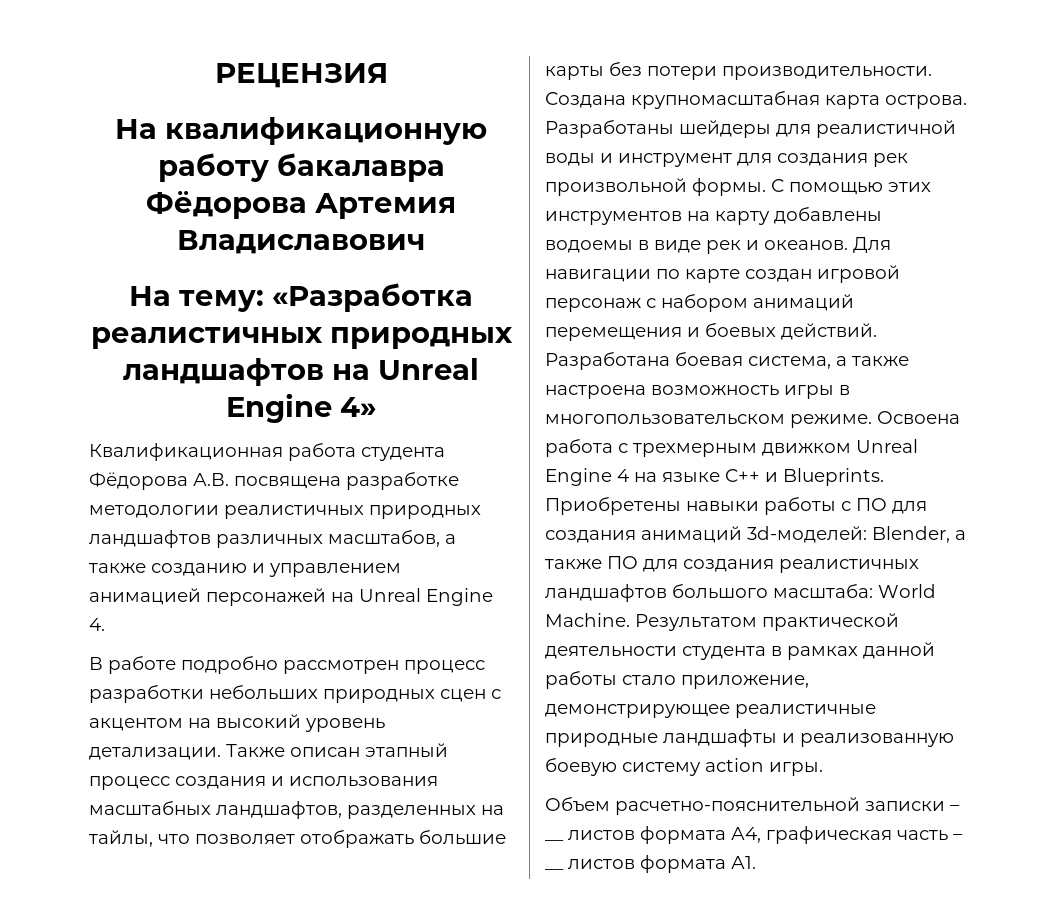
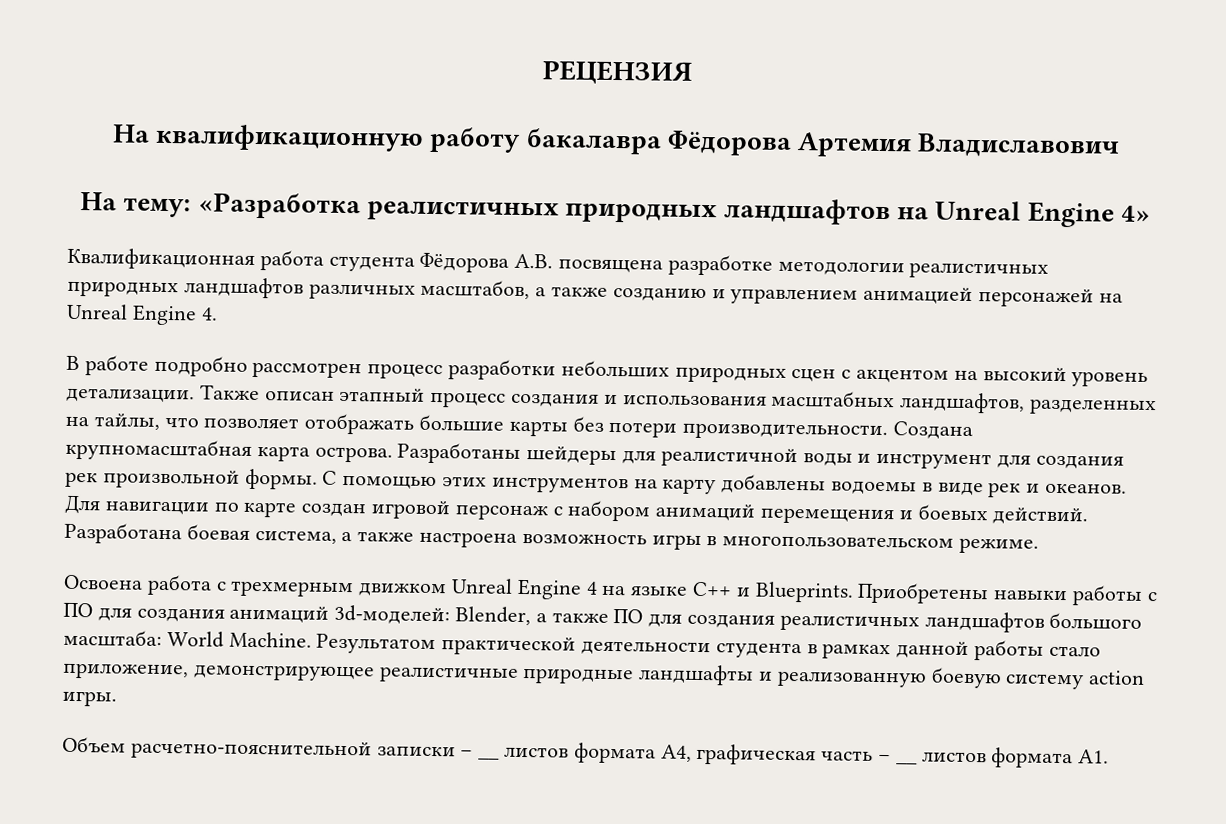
(872, 421) none -> (1040, 545) //

